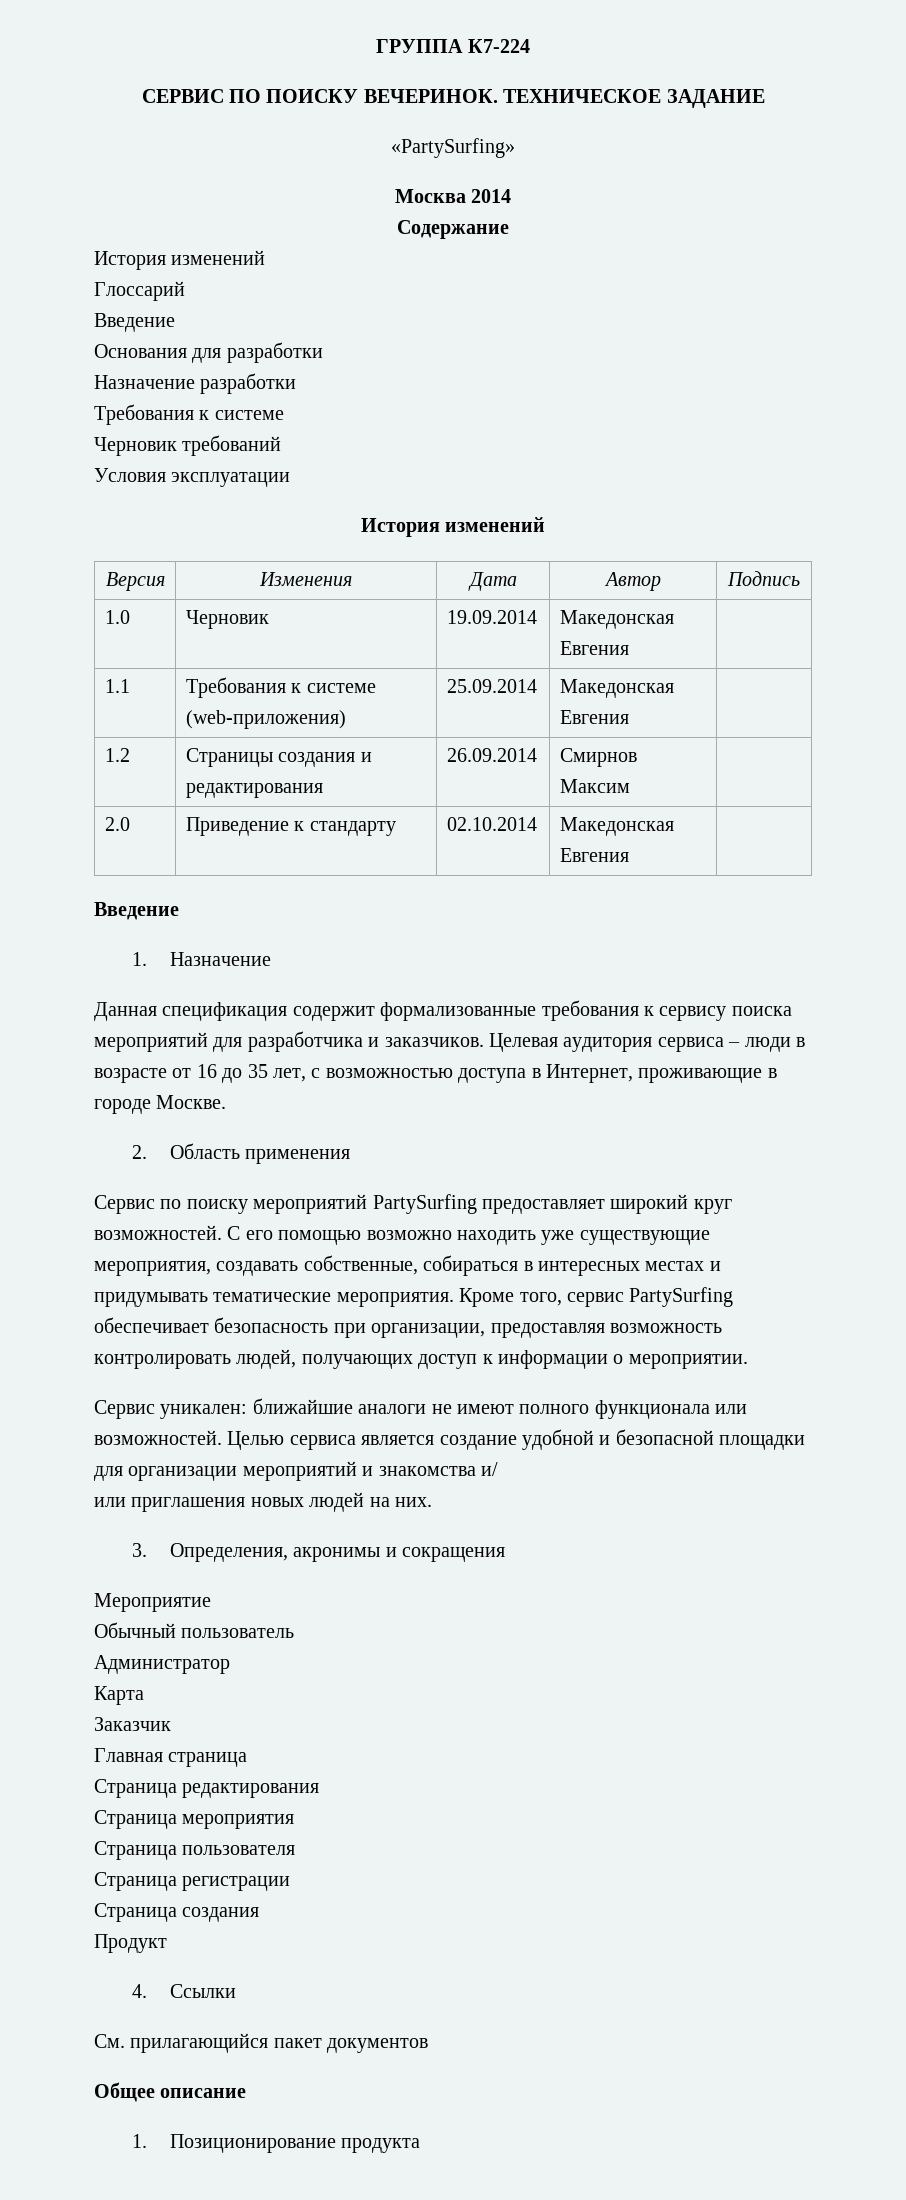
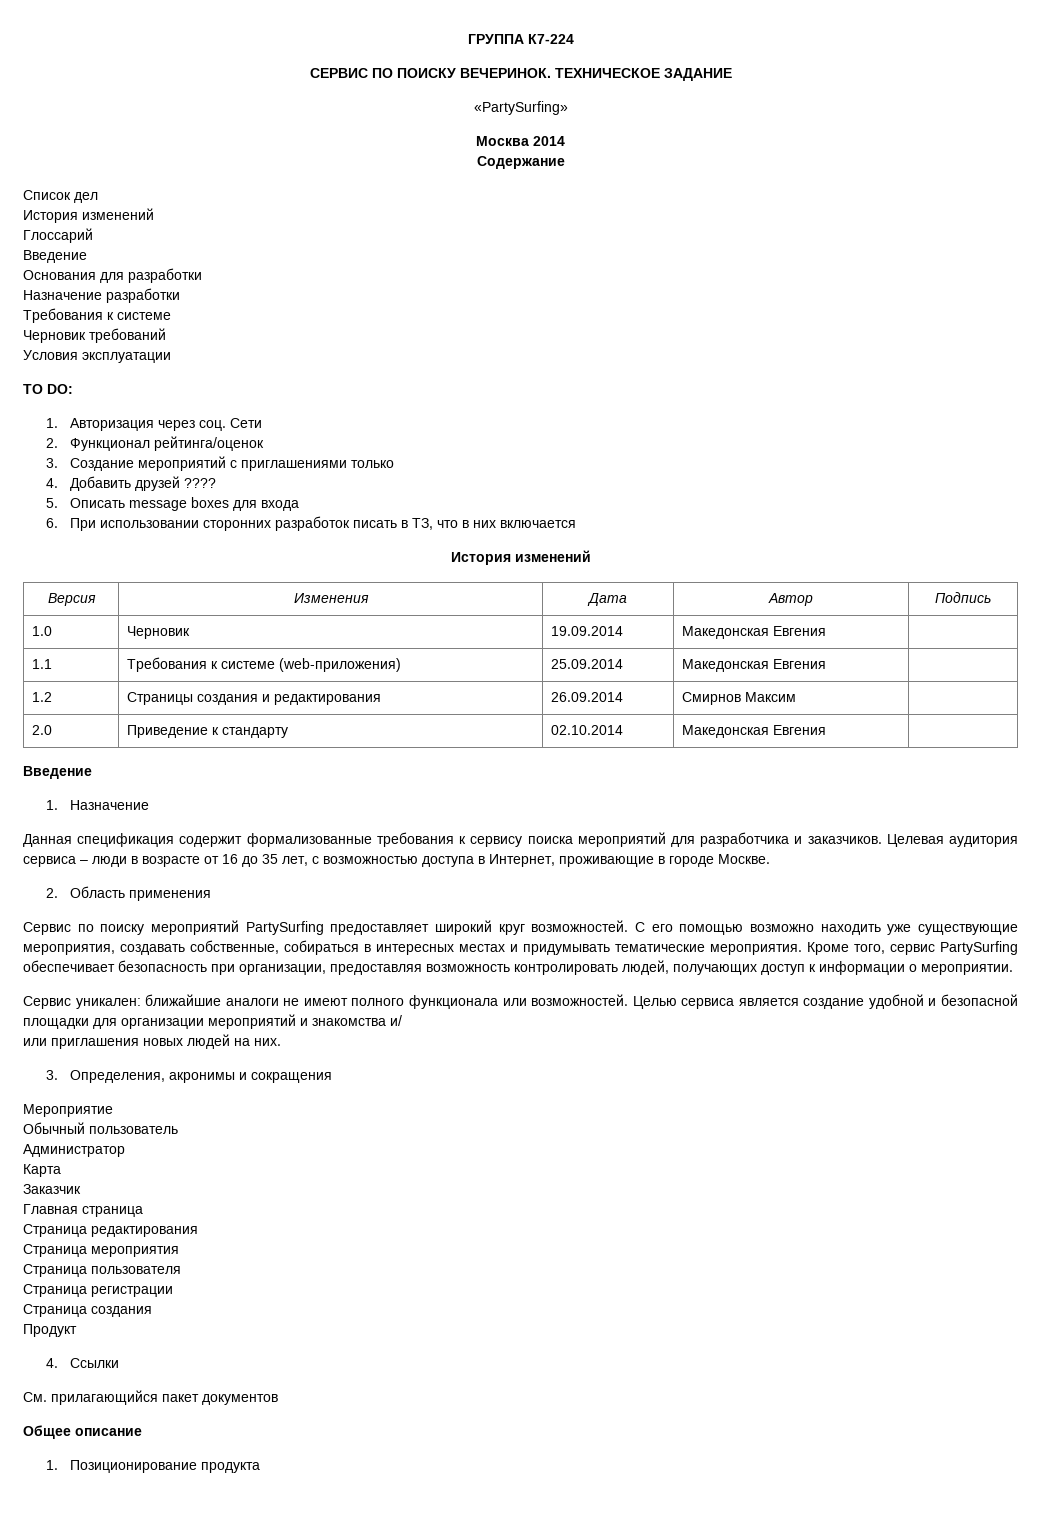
(509, 229) none -> [23,190,98,203] // Список дел
(291, 479) none -> [23,384,73,394] [46,418,262,431] [46,436,264,451] [46,456,394,471] [46,476,216,491] [46,497,299,511] [46,516,576,531] // TO DO: // 1. Авторизация через соц. Сети // 2. Функционал рейтинга/оценок // 3. Создание мероприятий с приглашениями только // 4. Добавить друзей ???? // 5. Описать message boxes для входа // 6. При использовании сторонних разработок писать в ТЗ, что в них включается

